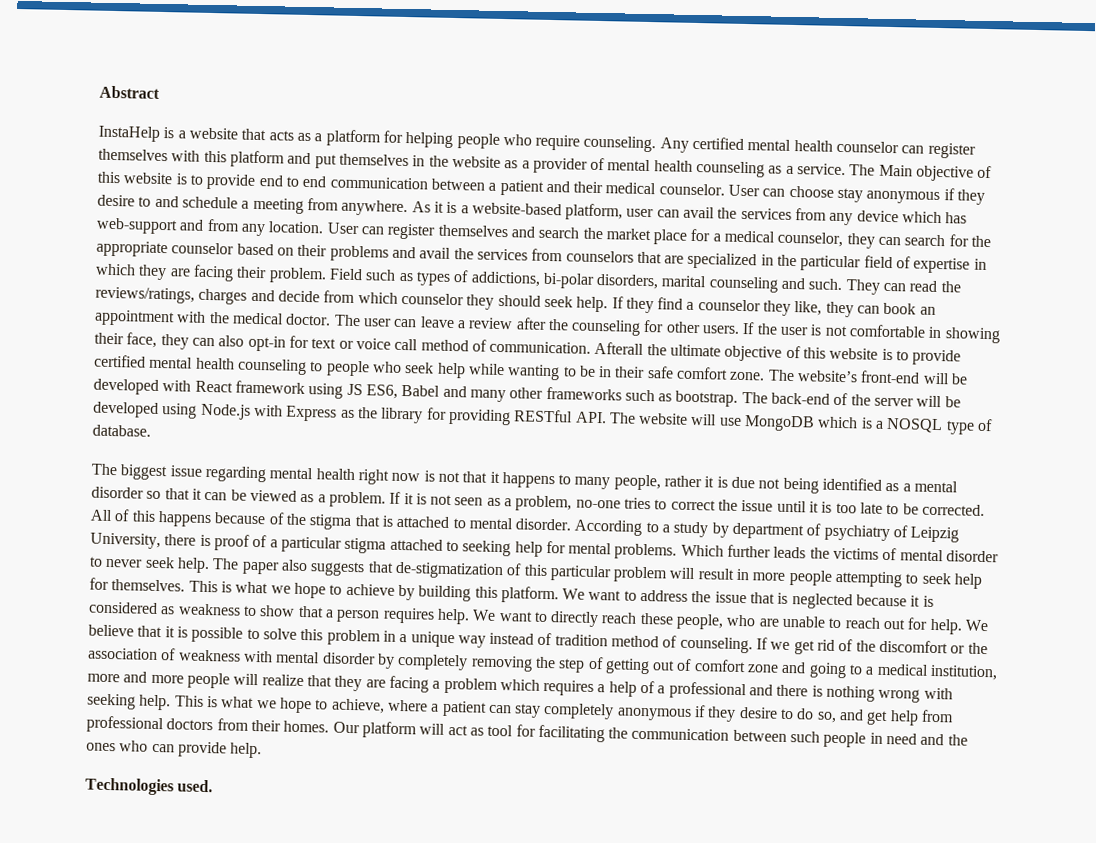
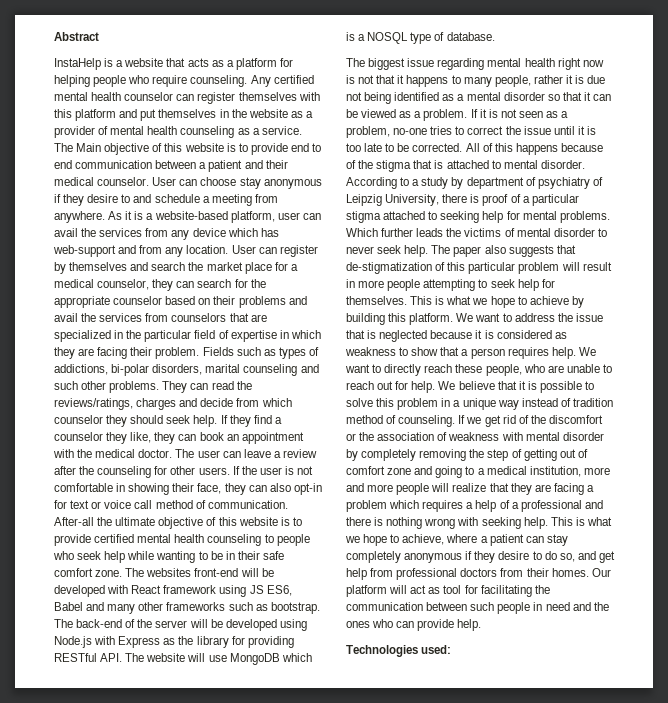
(437, 231) none -> [54,262,66,274] by
[328,268,363,281] Field -> [202,347,234,356] Fields
[808,278,843,291] such. -> [54,381,160,393] such other problems.
[594,341,645,355] Afterall -> [54,517,94,526] After-all
[797,370,859,383] website’s -> [146,568,192,577] websites
[177,779,214,793] used. -> [421,645,452,654] used:

